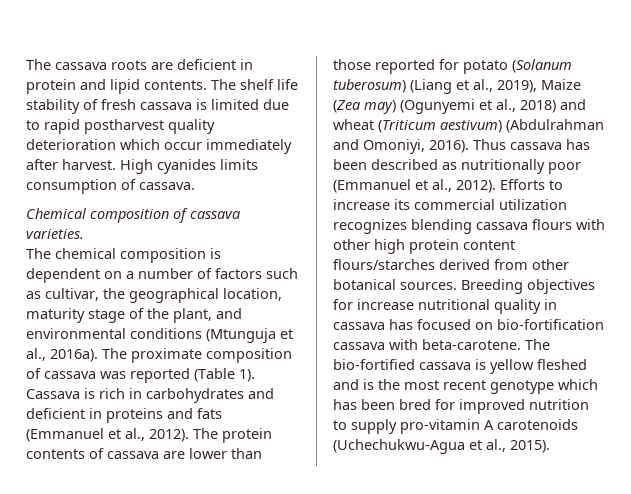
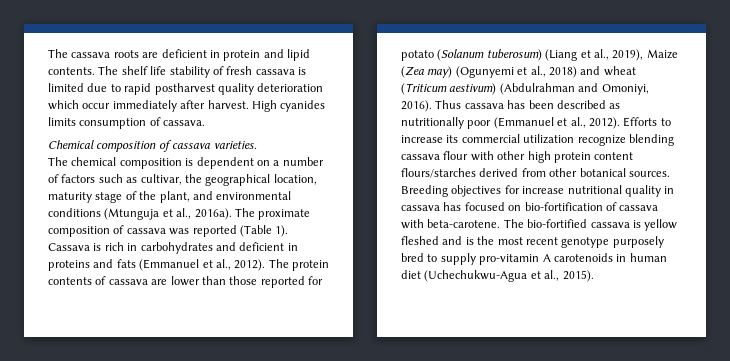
[333,219,407,234] recognizes -> [577,135,626,146] recognize
[532,219,572,230] flours -> [443,151,469,160] flour
(604, 324) none -> [605,202,617,211] of
[558,379,598,390] [333,399,589,414] which has been bred for improved nutrition -> [612,236,664,248] [401,253,424,262] purposely bred
(578, 424) none -> [616,253,667,262] [401,270,421,279] in human diet

